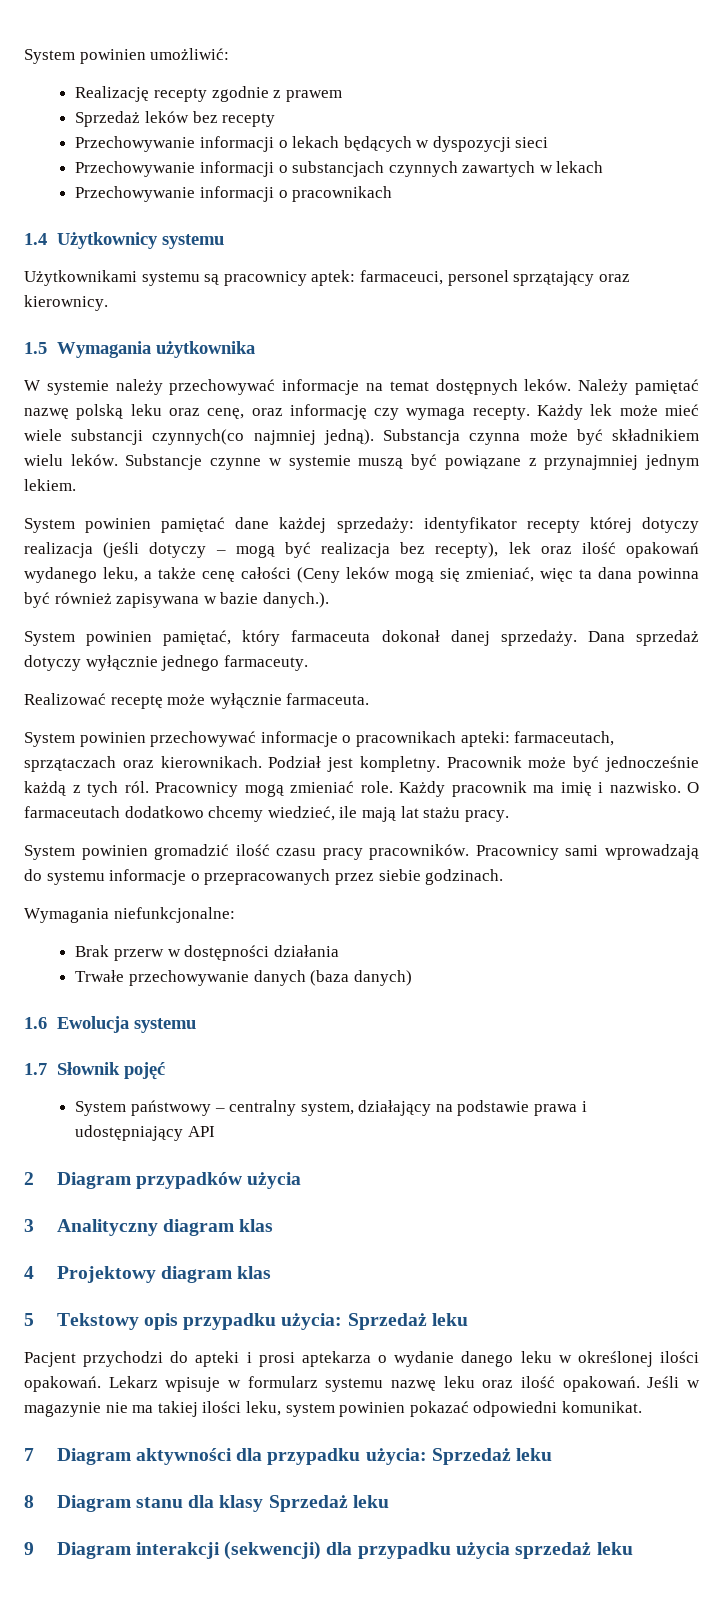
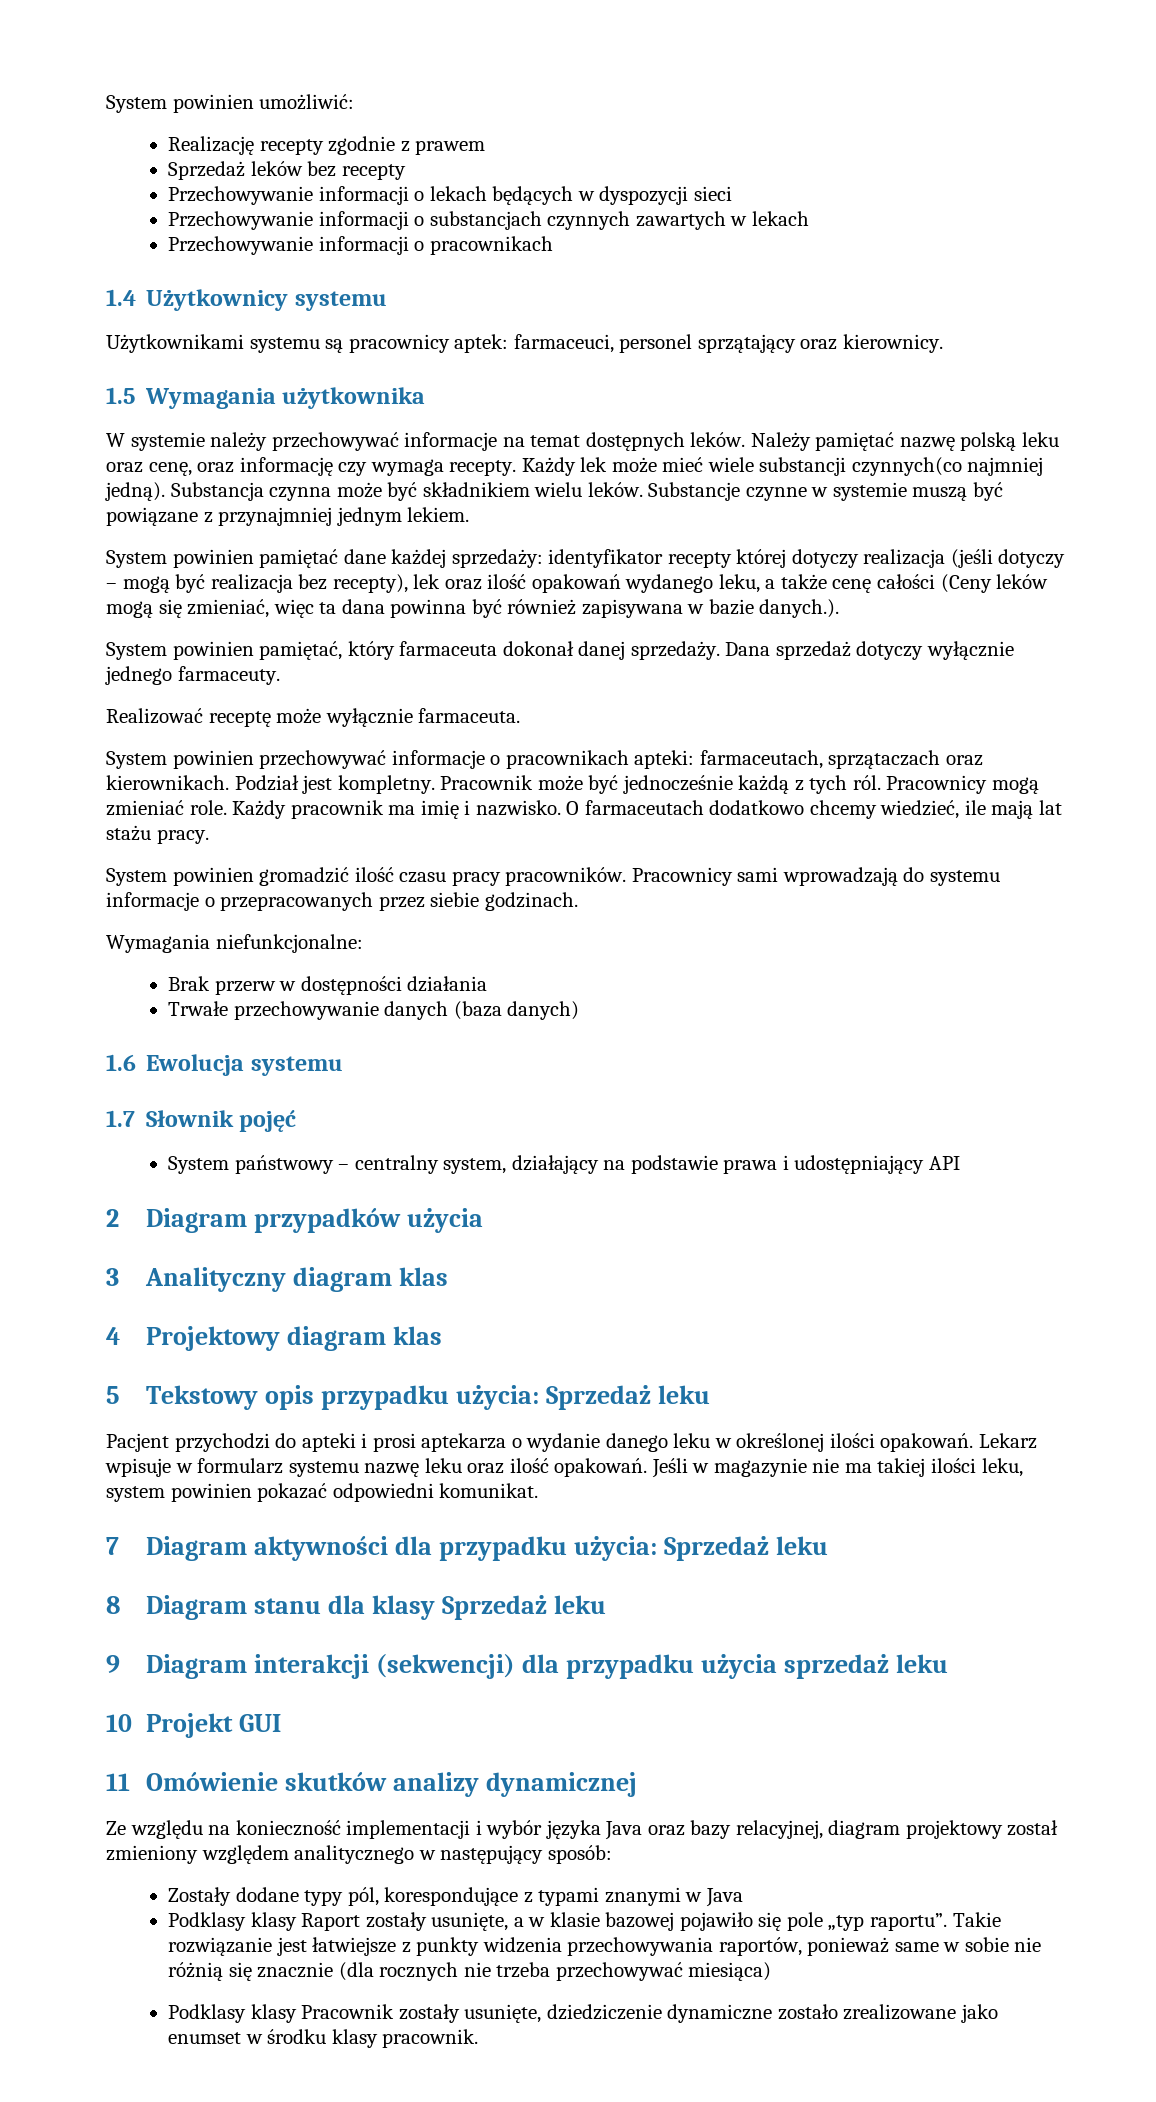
(633, 1548) none -> [106,1713,281,1738] [106,1772,637,1797] [106,1820,1059,1840] [106,1845,612,1864] [168,1887,743,1907] [168,1912,1001,1931] [168,1937,1042,1956] [168,1962,772,1981] [168,2004,998,2023] [168,2029,479,2048] // 10 Projekt GUI // 11 Omówienie skutków analizy dynamicznej // Ze względu na konieczność implementacji i wybór języka Java oraz bazy relacyjnej, diagram projektowy został zmieniony względem analitycznego w następujący sposób: // Zostały dodane typy pól, korespondujące z typami znanymi w Java // Podklasy klasy Raport zostały usunięte, a w klasie bazowej pojawiło się pole „typ raportu”. Takie rozwiązanie jest łatwiejsze z punkty widzenia przechowywania raportów, ponieważ same w sobie nie różnią się znacznie (dla rocznych nie trzeba przechowywać miesiąca) // Podklasy klasy Pracownik zostały usunięte, dziedziczenie dynamiczne zostało zrealizowane jako enumset w środku klasy pracownik.

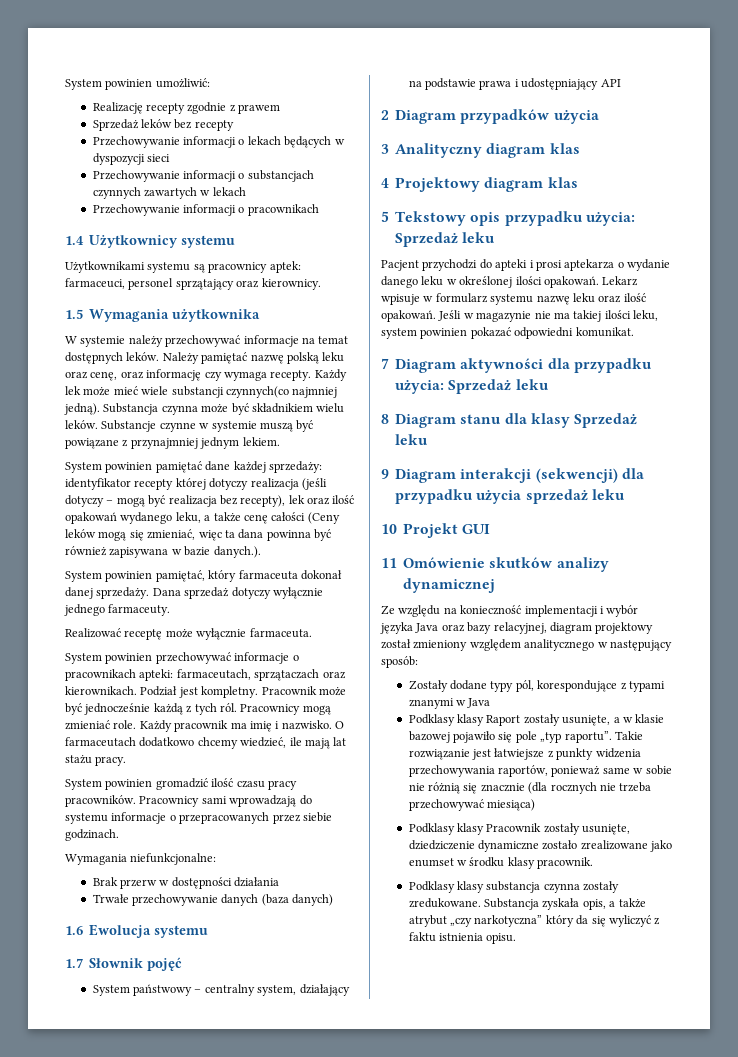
(479, 2038) none -> [408,881,620,893] [408,898,646,910] [408,915,661,927] [408,932,517,944] // Podklasy klasy substancja czynna zostały zredukowane. Substancja zyskała opis, a także atrybut „czy narkotyczna” który da się wyliczyć z faktu istnienia opisu.

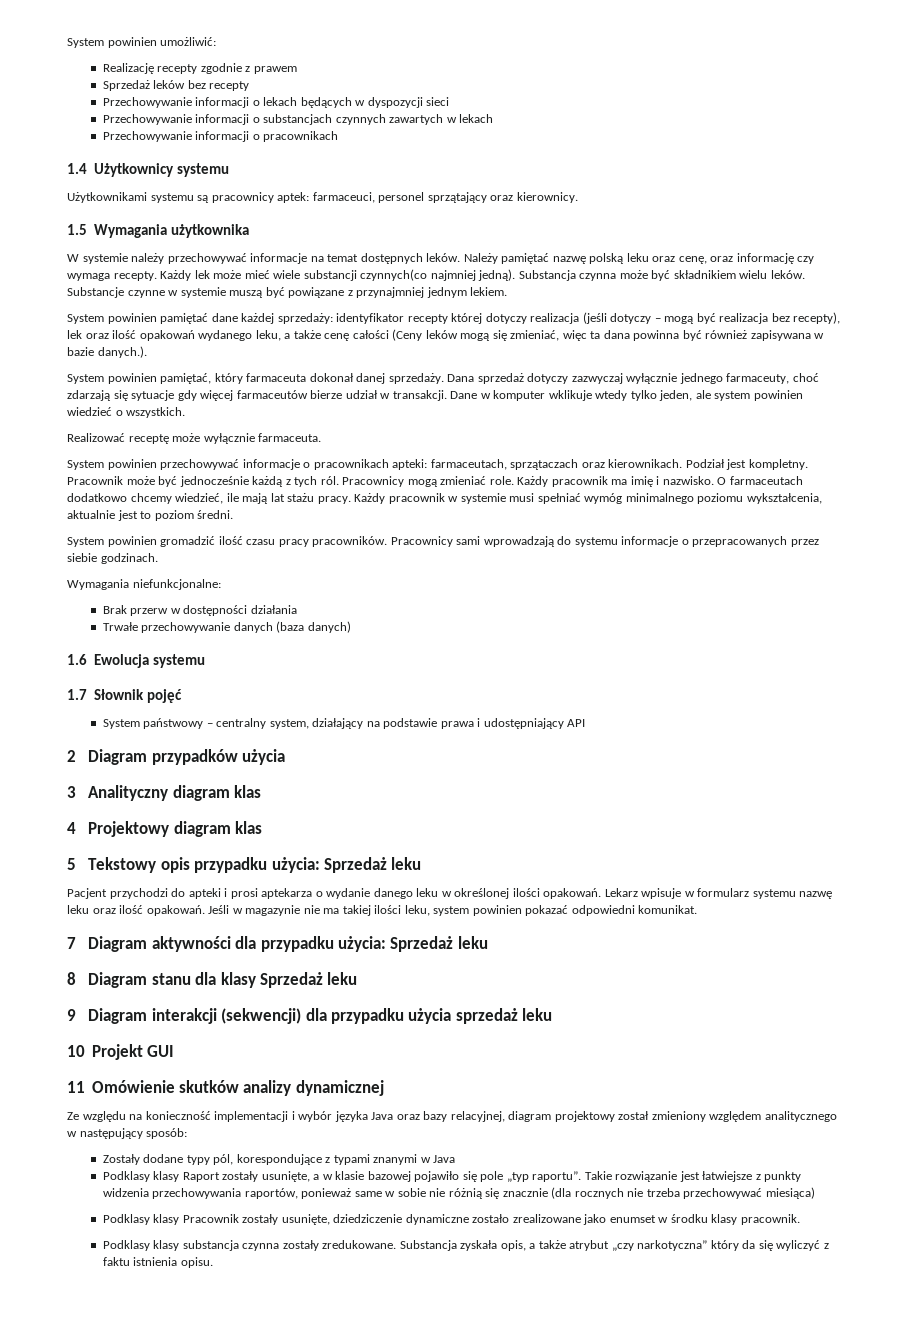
(271, 593) none -> [571,373,623,384] zazwyczaj
[108,604,171,616] farmaceuty. -> [726,373,819,384] [67,390,803,401] [67,407,186,418] farmaceuty, choć zdarzają się sytuacje gdy więcej farmaceutów bierze udział w transakcji. Dane w komputer wklikuje wtedy tylko jeden, ale system powinien wiedzieć o wszystkich.
(127, 761) none -> [354,493,822,504] [67,510,234,521] Każdy pracownik w systemie musi spełniać wymóg minimalnego poziomu wykształcenia, aktualnie jest to poziom średni.

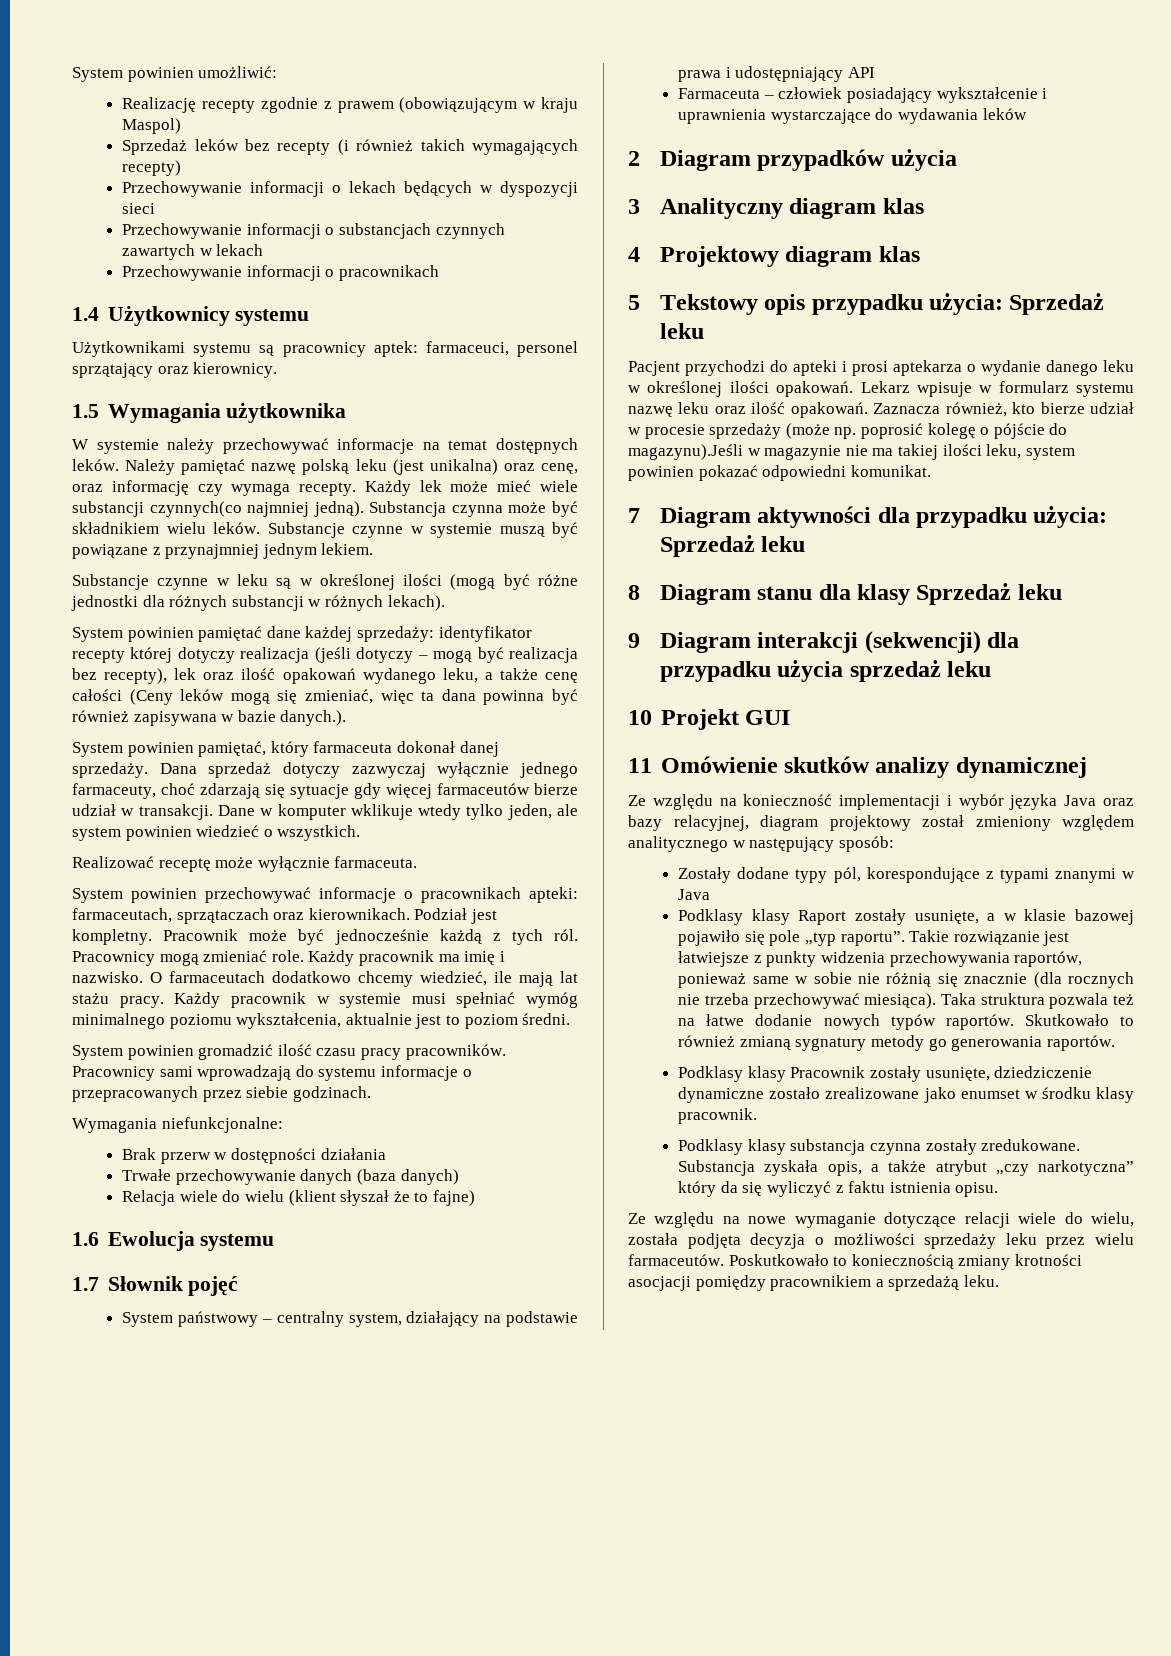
(297, 70) none -> [399,97,578,113] [122,118,182,134] (obowiązującym w kraju Maspol)
(250, 86) none -> [337,139,578,155] [122,160,182,176] (i również takich wymagających recepty)
(649, 257) none -> [392,459,498,475] (jest unikalna)
(508, 291) none -> [72,574,579,590] [71,595,445,611] // Substancje czynne w leku są w określonej ilości (mogą być różne jednostki dla różnych substancji w różnych lekach).
(351, 627) none -> [122,1190,475,1206] // Relacja wiele do wielu (klient słyszał że to fajne)
(586, 723) none -> [678,87,1048,103] [678,108,1027,124] // Farmaceuta – człowiek posiadający wykształcenie i uprawnienia wystarczające do wydawania leków
[208,905,230,914] Jeśli -> [873,402,1134,417] [628,423,1068,439] [628,444,743,460] Zaznacza również, kto bierze udział w procesie sprzedaży (może np. poprosić kolegę o pójście do magazynu).Jeśli
[765,1187,815,1199] miesiąca) -> [864,993,1134,1009] [678,1014,1134,1030] [678,1035,1115,1051] miesiąca). Taka struktura pozwala też na łatwe dodanie nowych typów raportów. Skutkowało to również zmianą sygnatury metody go generowania raportów.
(213, 1262) none -> [628,1212,1134,1228] [628,1233,1134,1249] [628,1254,1082,1270] [628,1275,999,1291] // Ze względu na nowe wymaganie dotyczące relacji wiele do wielu, została podjęta decyzja o możliwości sprzedaży leku przez wielu farmaceutów. Poskutkowało to koniecznością zmiany krotności asocjacji pomiędzy pracownikiem a sprzedażą leku.

